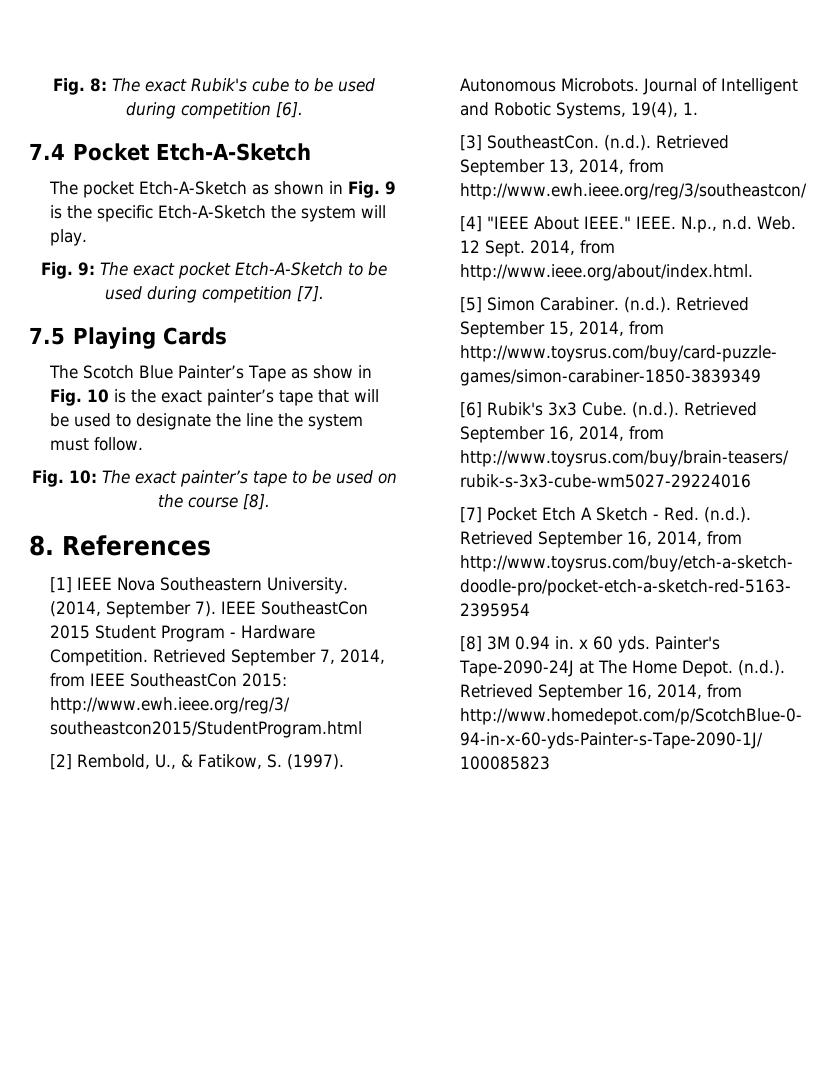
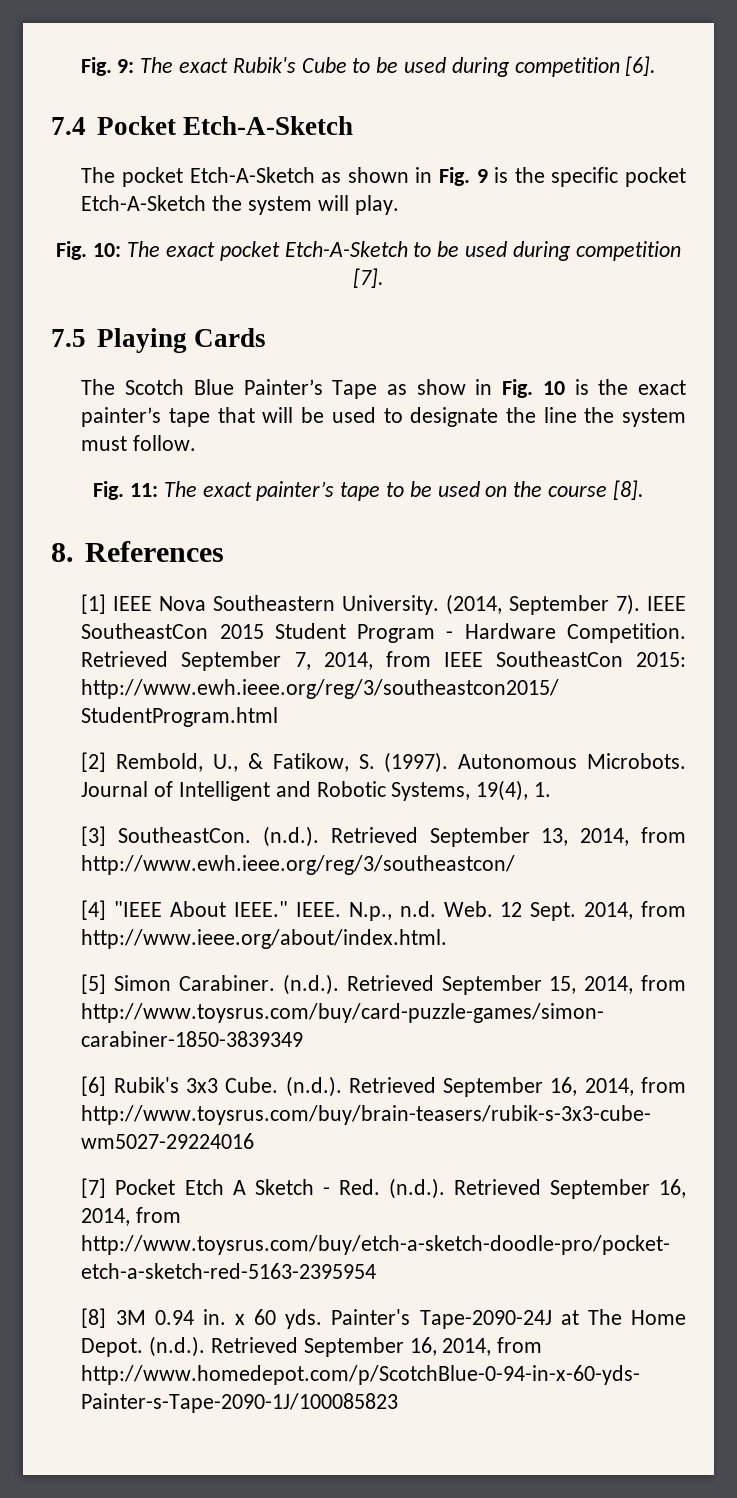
[53,78,107,95] Fig. 8: -> [80,57,135,76] Fig. 9:
[252,78,289,92] cube -> [301,57,347,73] Cube
(153, 213) none -> [625,167,686,187] pocket
[78,262,95,276] 9: -> [93,243,122,257] 10:
[68,470,97,484] 10: -> [129,483,158,497] 11:

